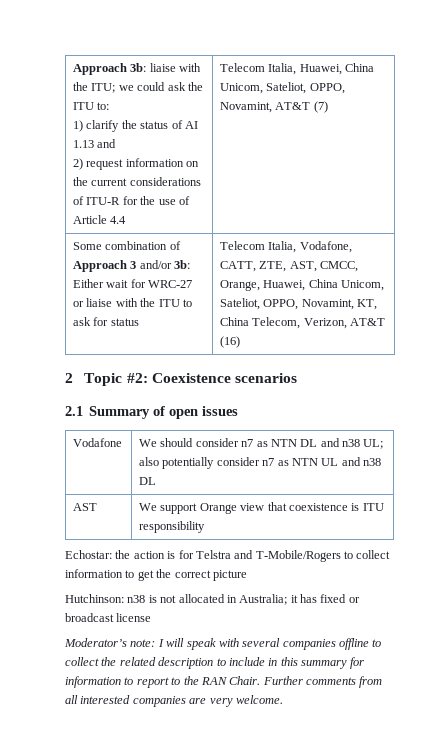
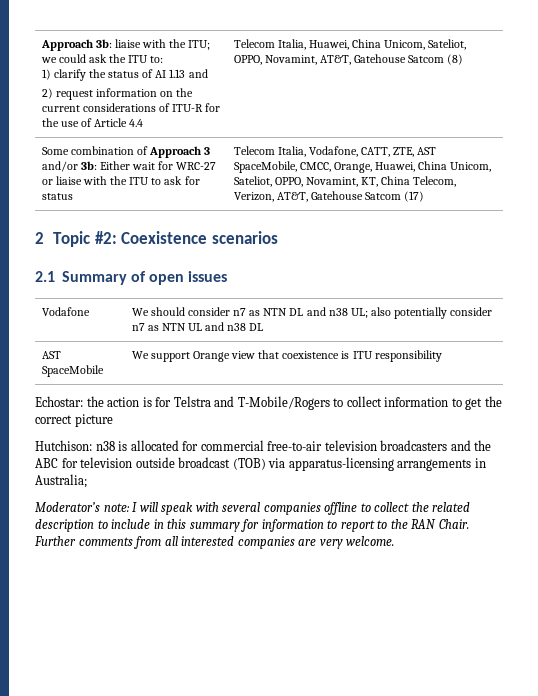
[275,101,328,113] AT&T (7) -> [320,54,464,65] AT&T, Gatehouse Satcom (8)
[289,261,317,272] AST, -> [417,147,437,155] [233,161,297,173] AST SpaceMobile,
[350,318,386,326] [220,336,241,348] AT&T (16) -> [276,191,425,202] AT&T, Gatehouse Satcom (17)
(98, 507) none -> [41,365,104,377] SpaceMobile
[65,594,124,603] Hutchinson: -> [35,440,92,451] Hutchison:
[160,594,360,605] [65,613,152,622] not allocated in Australia; it has fixed or broadcast license -> [130,440,492,451] [35,457,486,471] [35,474,87,488] allocated for commercial free-to-air television broadcasters and the ABC for television outside broadcast (TOB) via apparatus-licensing arrangements in Australia;

